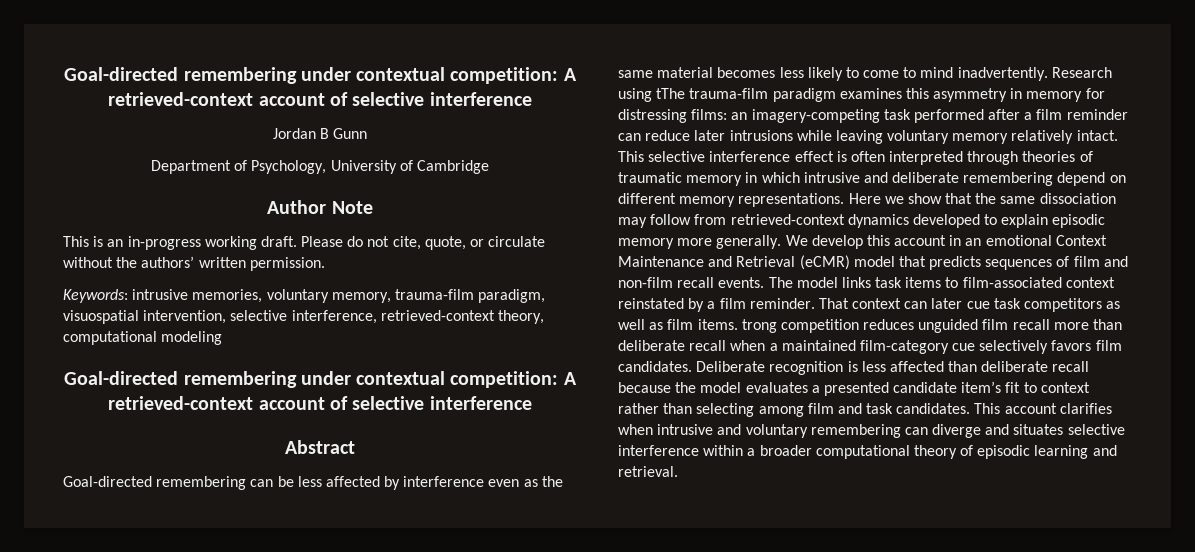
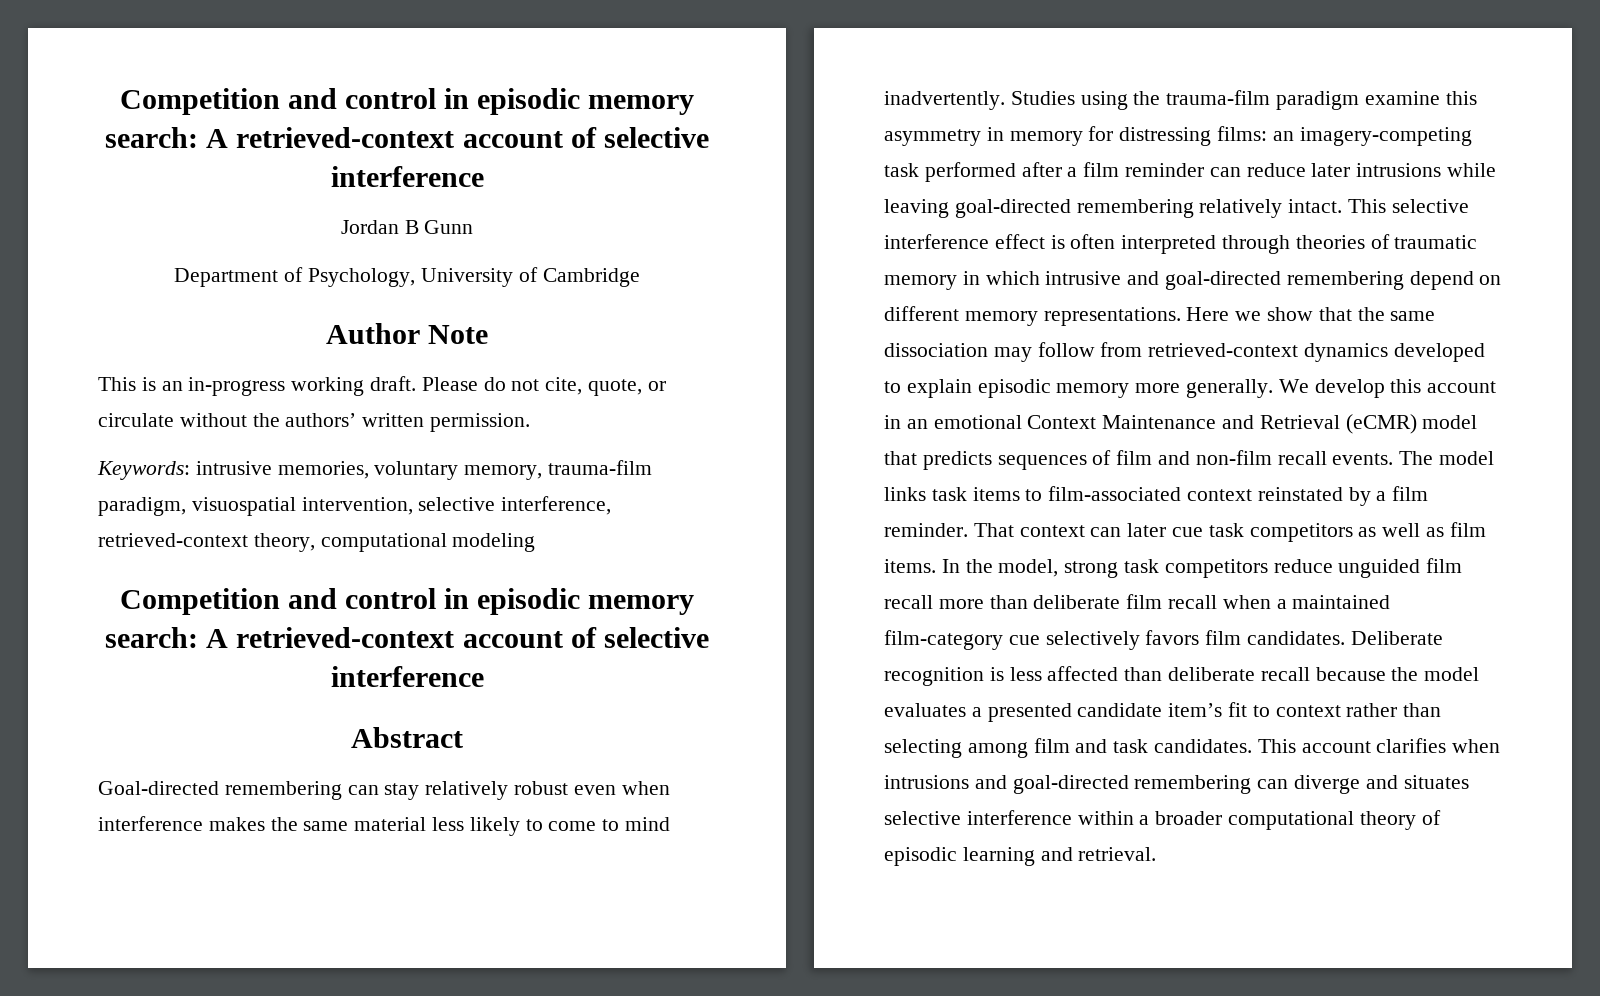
[64,67,559,84] Goal-directed remembering under contextual competition: -> [119,88,695,115] [105,127,199,148] Competition and control in episodic memory search:
[64,371,559,388] Goal-directed remembering under contextual competition: -> [119,588,695,615] [105,627,199,648] Competition and control in episodic memory search:
[277,476,538,490] be less affected by interference even as -> [384,781,670,800] [98,816,265,831] stay relatively robust even when interference makes
[717,67,776,78] becomes -> (427, 824) none
[1051,67,1112,78] [618,88,686,102] Research using tThe -> [1010,91,1161,110] Studies using the
[839,88,902,99] examines -> [1364,91,1440,105] examine
[887,130,1009,144] voluntary memory -> [954,199,1194,218] goal-directed remembering
[892,172,960,183] deliberate -> [1165,271,1282,290] goal-directed
[741,319,915,333] trong competition reduces -> [941,559,1333,578] In the model, strong task competitors reduce
(685, 345) none -> [1126,594,1163,609] film
[657,424,808,438] intrusive and voluntary -> [884,775,1129,794] intrusions and goal-directed

